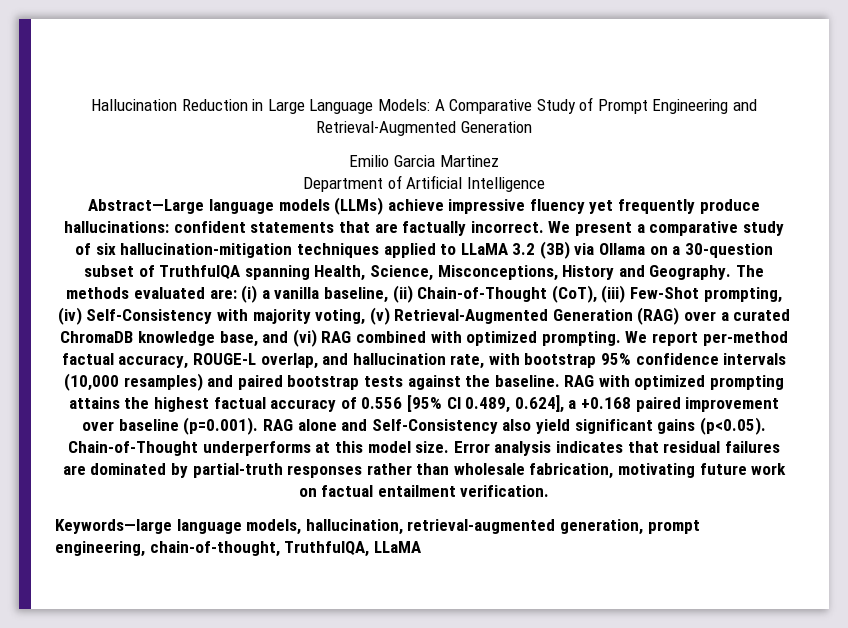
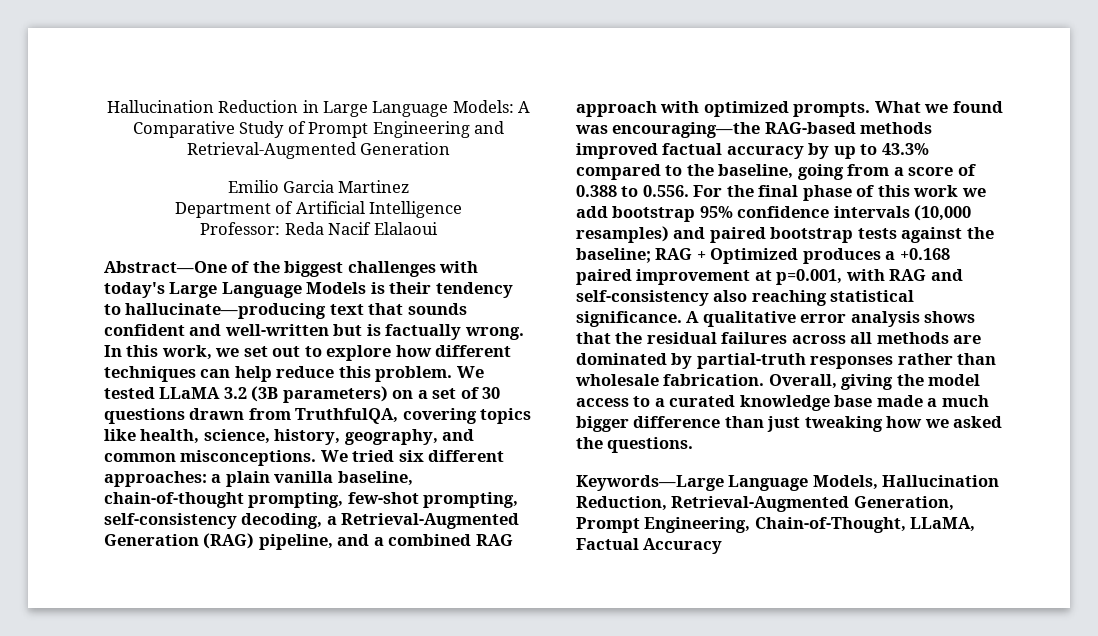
[88,197,760,215] [64,221,784,236] [75,241,773,259] [84,265,764,281] [66,285,782,303] [57,307,791,325] [60,329,788,347] [61,353,520,369] Abstract—Large language models (LLMs) achieve impressive fluency yet frequently produce hallucinations: confident statements that are factually incorrect. We present a comparative study of six hallucination-mitigation techniques applied to LLaMA 3.2 (3B) via Ollama on a 30-question subset of TruthfulQA spanning Health, Science, Misconceptions, History and Geography. The methods evaluated are: (i) a vanilla baseline, (ii) Chain-of-Thought (CoT), (iii) Few-Shot prompting, (iv) Self-Consistency with majority voting, (v) Retrieval-Augmented Generation (RAG) over a curated ChromaDB knowledge base, and (vi) RAG combined with optimized prompting. We report per-method factual accuracy, ROUGE-L overlap, and hallucination rate, with -> [200,222,438,235] [104,261,479,277] [104,282,513,298] [104,303,467,319] [104,324,524,340] [104,345,512,361] [104,366,484,382] [104,386,501,403] [104,408,532,424] [104,429,475,445] [104,450,505,466] [104,471,413,487] [104,492,519,508] [104,513,520,529] [104,533,513,550] [576,101,1003,117] [575,122,933,138] [576,143,929,159] [576,164,976,180] [576,185,986,201] [576,206,608,218] Professor: Reda Nacif Elalaoui // Abstract—One of the biggest challenges with today's Large Language Models is their tendency to hallucinate—producing text that sounds confident and well-written but is factually wrong. In this work, we set out to explore how different techniques can help reduce this problem. We tested LLaMA 3.2 (3B parameters) on a set of 30 questions drawn from TruthfulQA, covering topics like health, science, history, geography, and common misconceptions. We tried six different approaches: a plain vanilla baseline, chain-of-thought prompting, few-shot prompting, self-consistency decoding, a Retrieval-Augmented Generation (RAG) pipeline, and a combined RAG approach with optimized prompts. What we found was encouraging—the RAG-based methods improved factual accuracy by up to 43.3% compared to the baseline, going from a score of 0.388 to 0.556. For the final phase of this work we add
[494,375,785,390] [68,395,780,413] [82,417,766,435] [68,441,780,456] baseline. RAG with optimized prompting attains the highest factual accuracy of 0.556 [95% CI 0.489, 0.624], a +0.168 paired improvement over baseline (p=0.001). RAG alone and Self-Consistency also yield significant gains (p<0.05). Chain-of-Thought underperforms at this model size. Error analysis indicates that residual failures -> [576,248,950,264] [576,269,963,285] [576,290,915,306] [576,311,976,327] [576,332,949,344] baseline; RAG + Optimized produces a +0.168 paired improvement at p=0.001, with RAG and self-consistency also reaching statistical significance. A qualitative error analysis shows that the residual failures across all methods
[529,463,787,479] [298,485,550,497] [55,519,700,535] [55,541,421,557] fabrication, motivating future work on factual entailment verification. // Keywords—large language models, hallucination, retrieval-augmented generation, prompt engineering, chain-of-thought, TruthfulQA, LLaMA -> [663,374,981,390] [576,395,989,411] [576,416,1003,432] [576,437,694,453] [576,475,1000,491] [576,496,954,512] [576,517,976,533] [576,538,723,554] fabrication. Overall, giving the model access to a curated knowledge base made a much bigger difference than just tweaking how we asked the questions. // Keywords—Large Language Models, Hallucination Reduction, Retrieval-Augmented Generation, Prompt Engineering, Chain-of-Thought, LLaMA, Factual Accuracy

